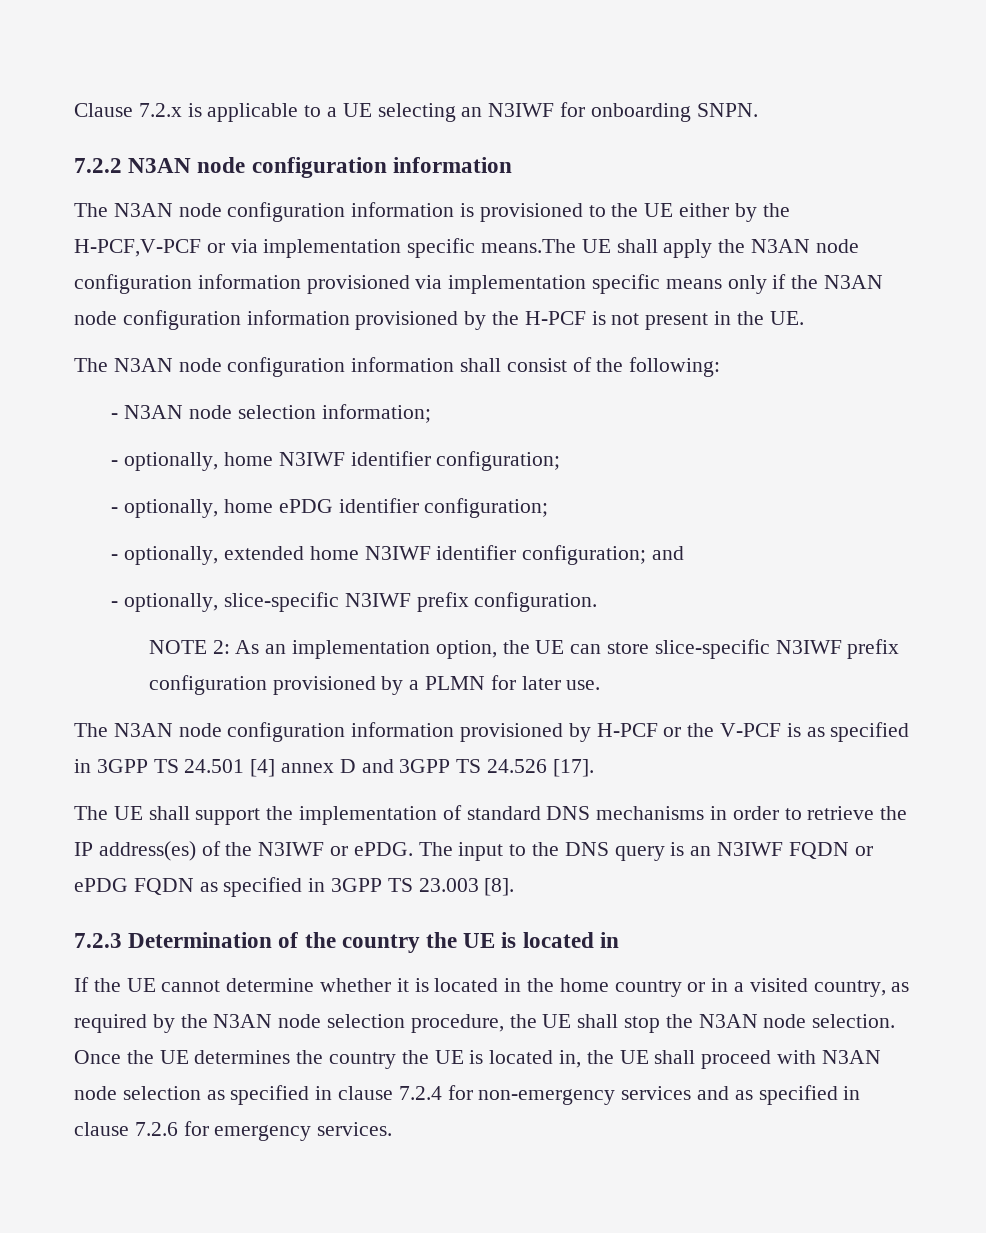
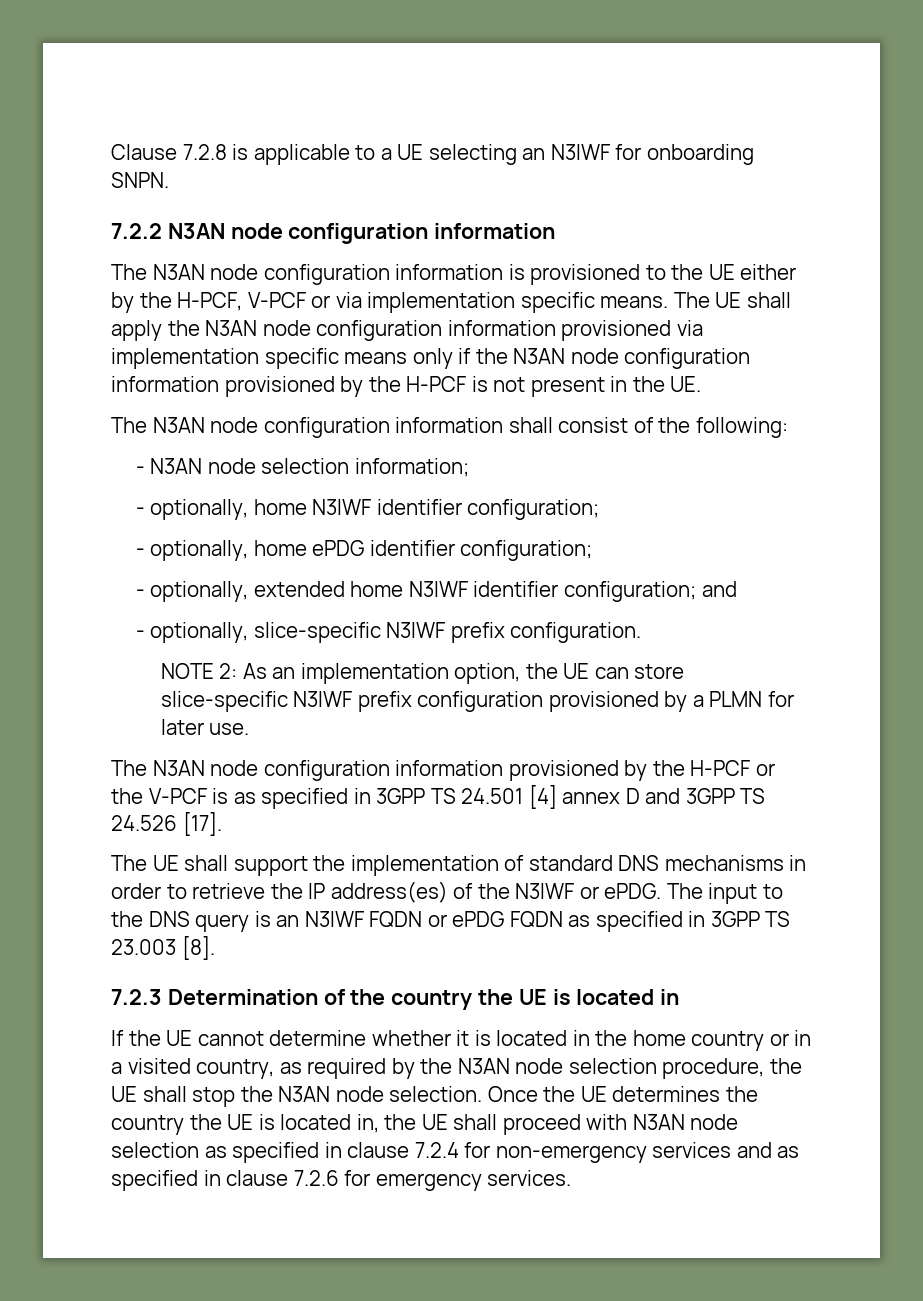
[138,103,182,117] 7.2.x -> [182,144,227,160] 7.2.8
[74,239,201,257] H-PCF,V-PCF -> [177,292,306,311] H-PCF, V-PCF
[481,239,577,253] means.The -> [600,292,710,308] means. The
(591, 732) none -> [652,760,685,776] the

